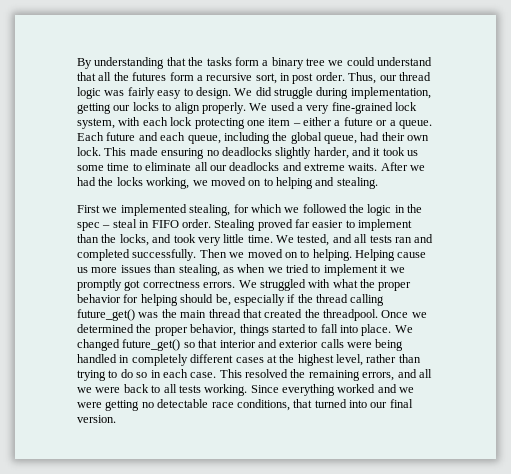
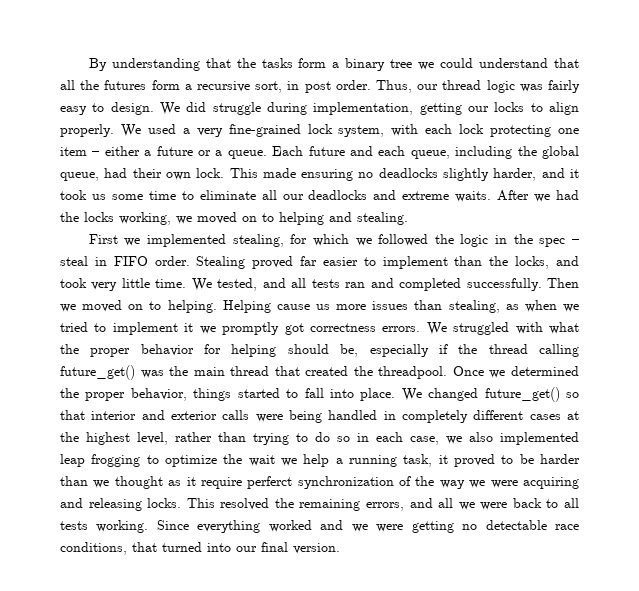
[190,372,217,378] case. -> [410,432,579,445] [60,454,580,467] [60,476,579,489] [60,498,182,511] case, we also implemented leap frogging to optimize the wait we help a running task, it proved to be harder than we thought as it require perferct synchronization of the way we were acquiring and releasing locks.

